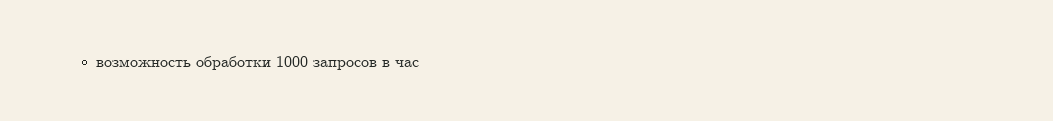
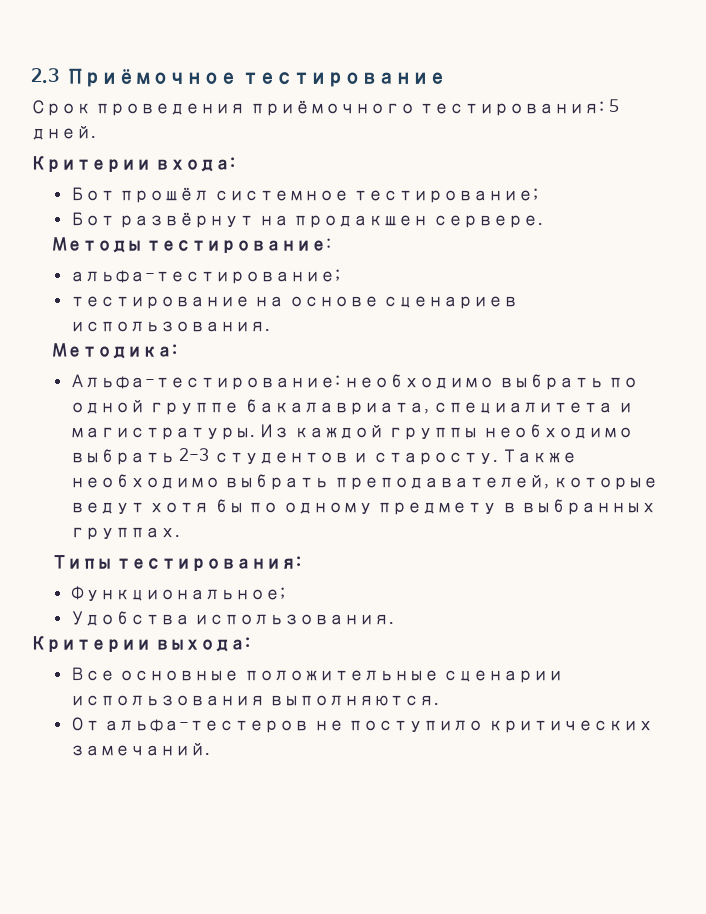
[96,56,420,70] возможность обработки 1000 запросов в час -> [31,68,447,87] [31,99,619,116] [31,126,96,140] [31,156,236,172] [69,187,539,203] [69,212,543,228] [51,237,332,253] [69,269,340,284] [69,296,519,309] [69,321,270,332] [51,343,177,359] [69,374,639,390] [69,399,633,415] [69,424,633,440] [69,448,578,465] [69,474,659,490] [69,499,657,515] [69,527,180,540] [51,555,302,571] [69,586,285,602] [69,611,395,626] [31,636,251,652] [69,667,564,683] [69,695,440,706] [69,717,653,733] [69,743,210,756] 2.3 Приёмочное тестирование // Срок проведения приёмочного тестирования: 5 дней. // Критерии входа: // Бот прошёл системное тестирование; // Бот развёрнут на продакшен сервере. // Методы тестирование: // альфа-тестирование; // тестирование на основе сценариев использования. // Методика: // Альфа-тестирование: необходимо выбрать по одной группе бакалавриата, специалитета и магистратуры. Из каждой группы необходимо выбрать 2-3 студентов и старосту. Также необходимо выбрать преподавателей, которые ведут хотя бы по одному предмету в выбранных группах. // Типы тестирования: // Функциональное; // Удобства использования. // Критерии выхода: // Все основные положительные сценарии использования выполняются. // От альфа-тестеров не поступило критических замечаний.

